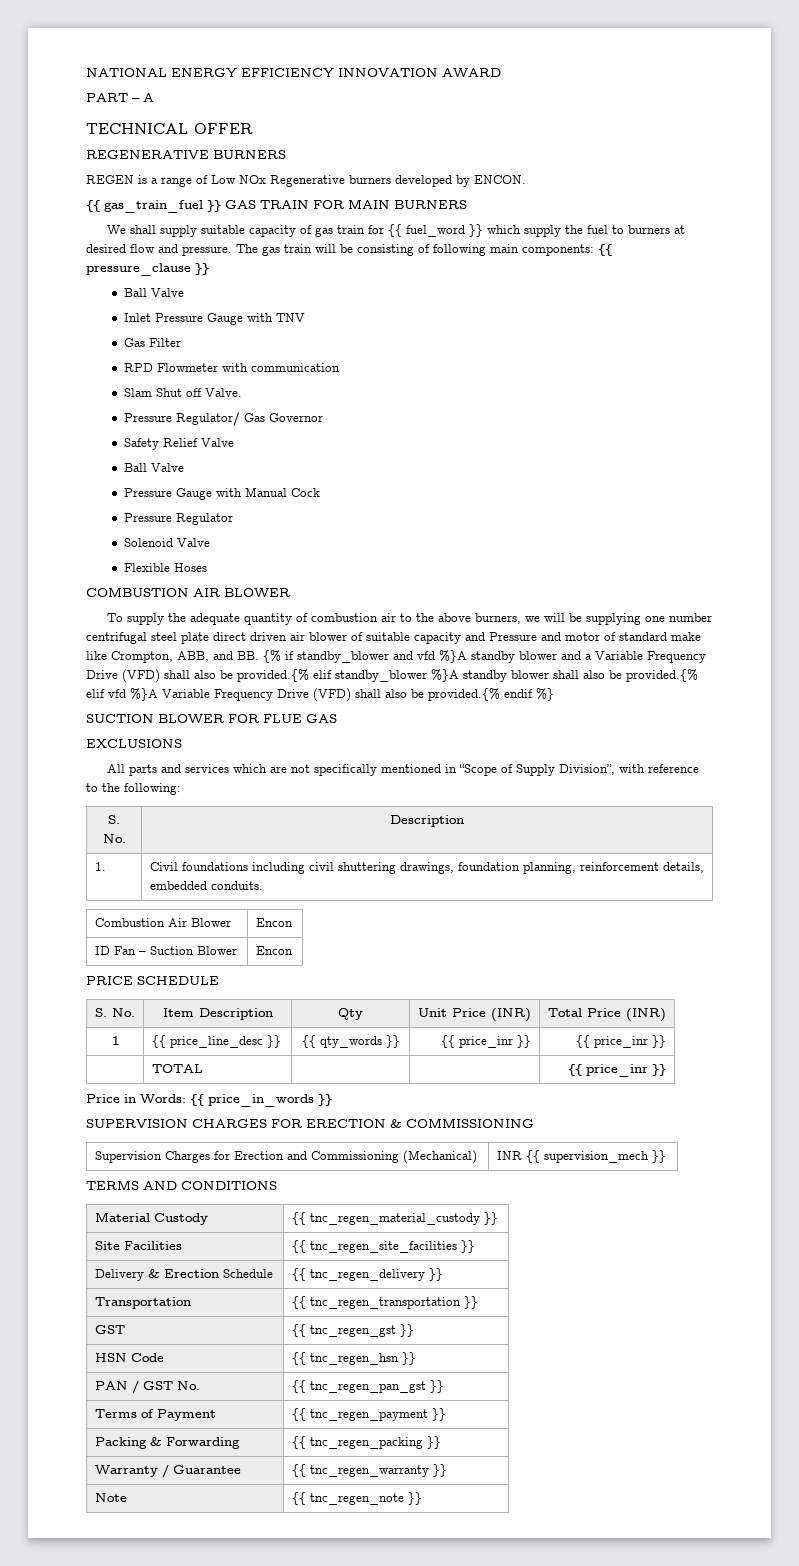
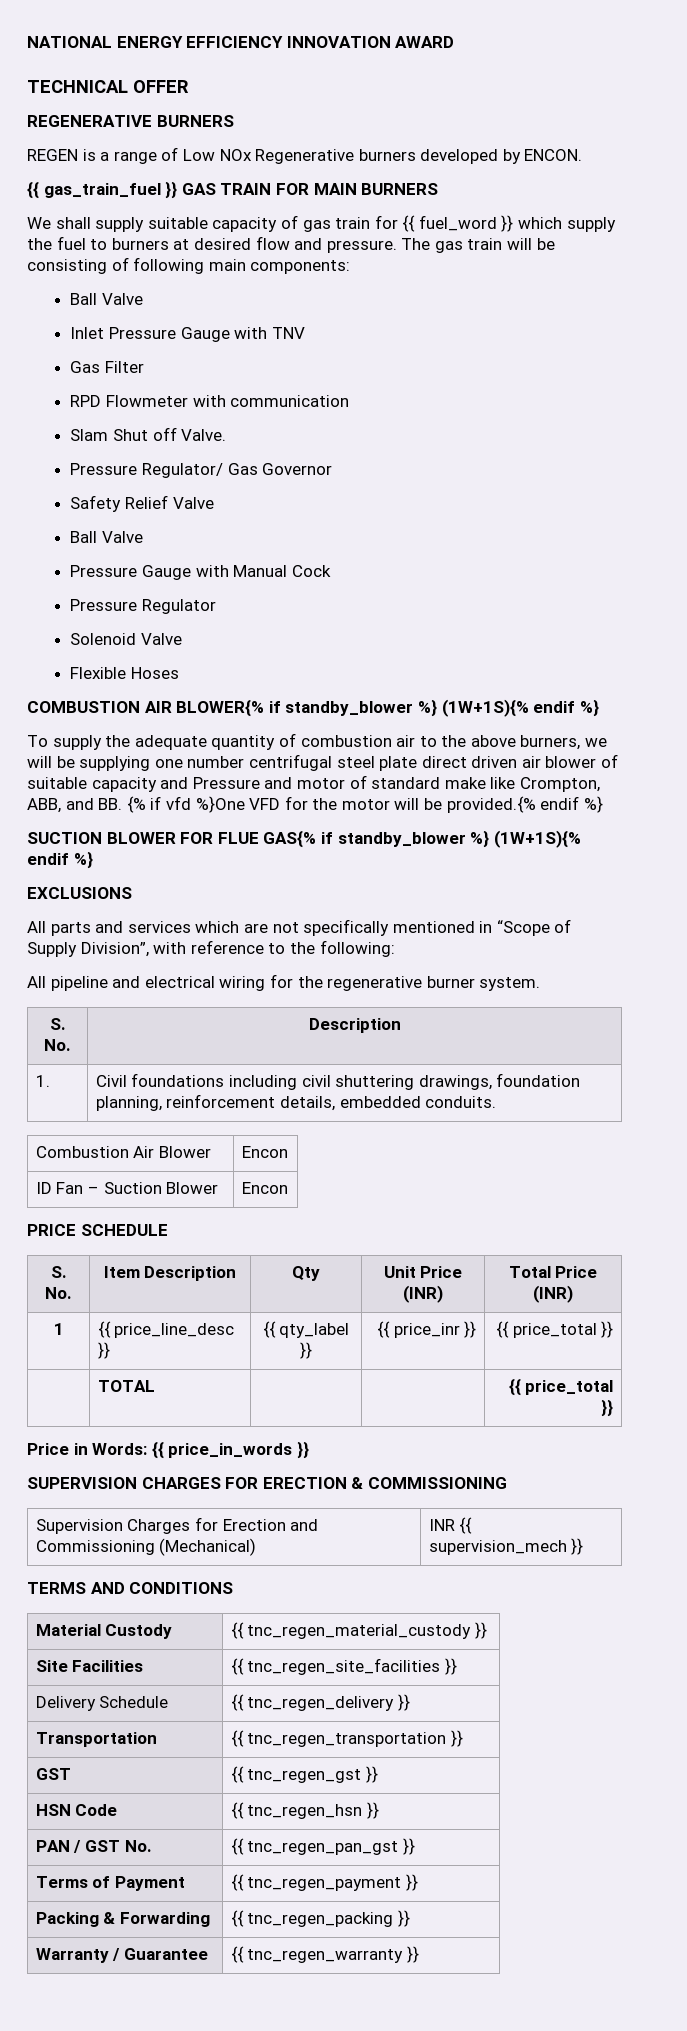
[86,93,154,102] // PART – A -> (455, 42) none
[598,244,612,256] [86,263,209,276] {{ pressure_clause }} -> (351, 267) none
[224,588,290,597] BLOWER -> [176,699,599,717] BLOWER{% if standby_blower %} (1W+1S){% endif %}
[297,650,706,663] [86,669,698,683] [86,688,407,702] standby_blower and vfd %}A standby blower and a Variable Frequency Drive (VFD) shall also be provided.{% elif standby_blower %}A standby blower shall also be provided.{% elif vfd %}A Variable Frequency Drive (VFD) shall also -> [165,796,420,813] vfd %}One VFD for the motor will
[306,714,337,723] GAS -> [263,830,581,848] [27,851,93,869] GAS{% if standby_blower %} (1W+1S){% endif %}
(181, 789) none -> [27,974,541,991] // All pipeline and electrical wiring for the regenerative burner system.
[319,1036,382,1048] qty_words -> [279,1323,350,1338] qty_label
[594,1036,649,1048] price_inr -> [512,1323,597,1338] price_total
[586,1064,649,1077] price_inr -> [525,1380,614,1395] price_total
[147,1269,219,1278] & Erection -> (96, 1703) none
[94,1493,127,1502] [291,1492,422,1505] // Note | {{ tnc_regen_note }} -> (419, 1954) none

